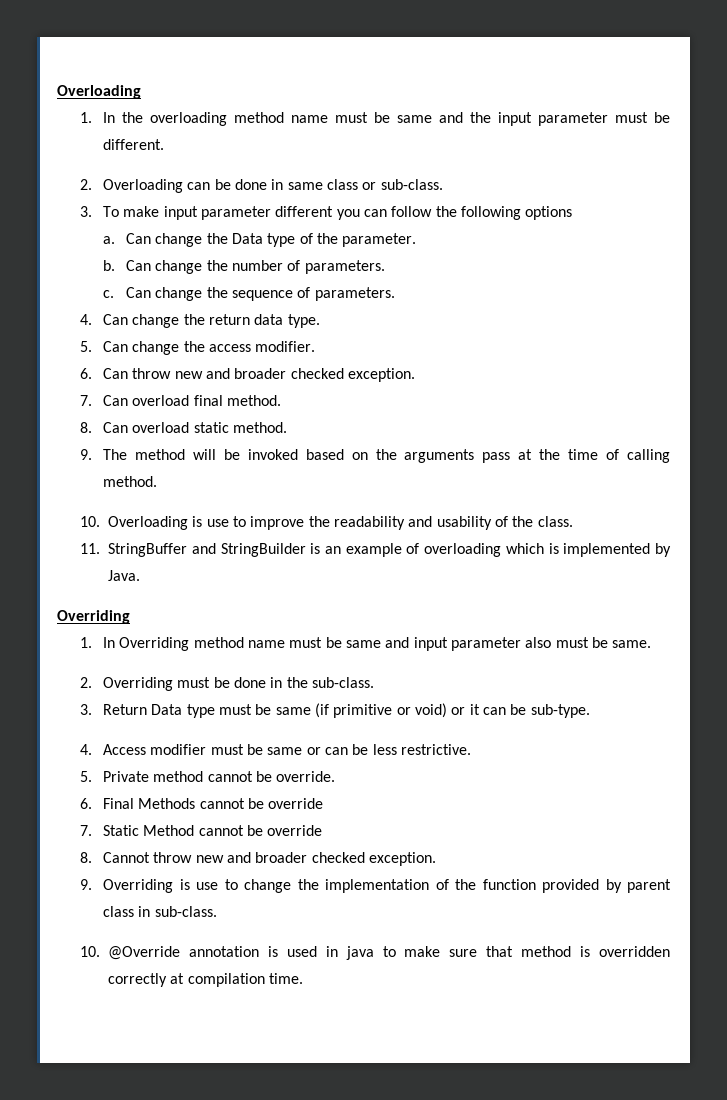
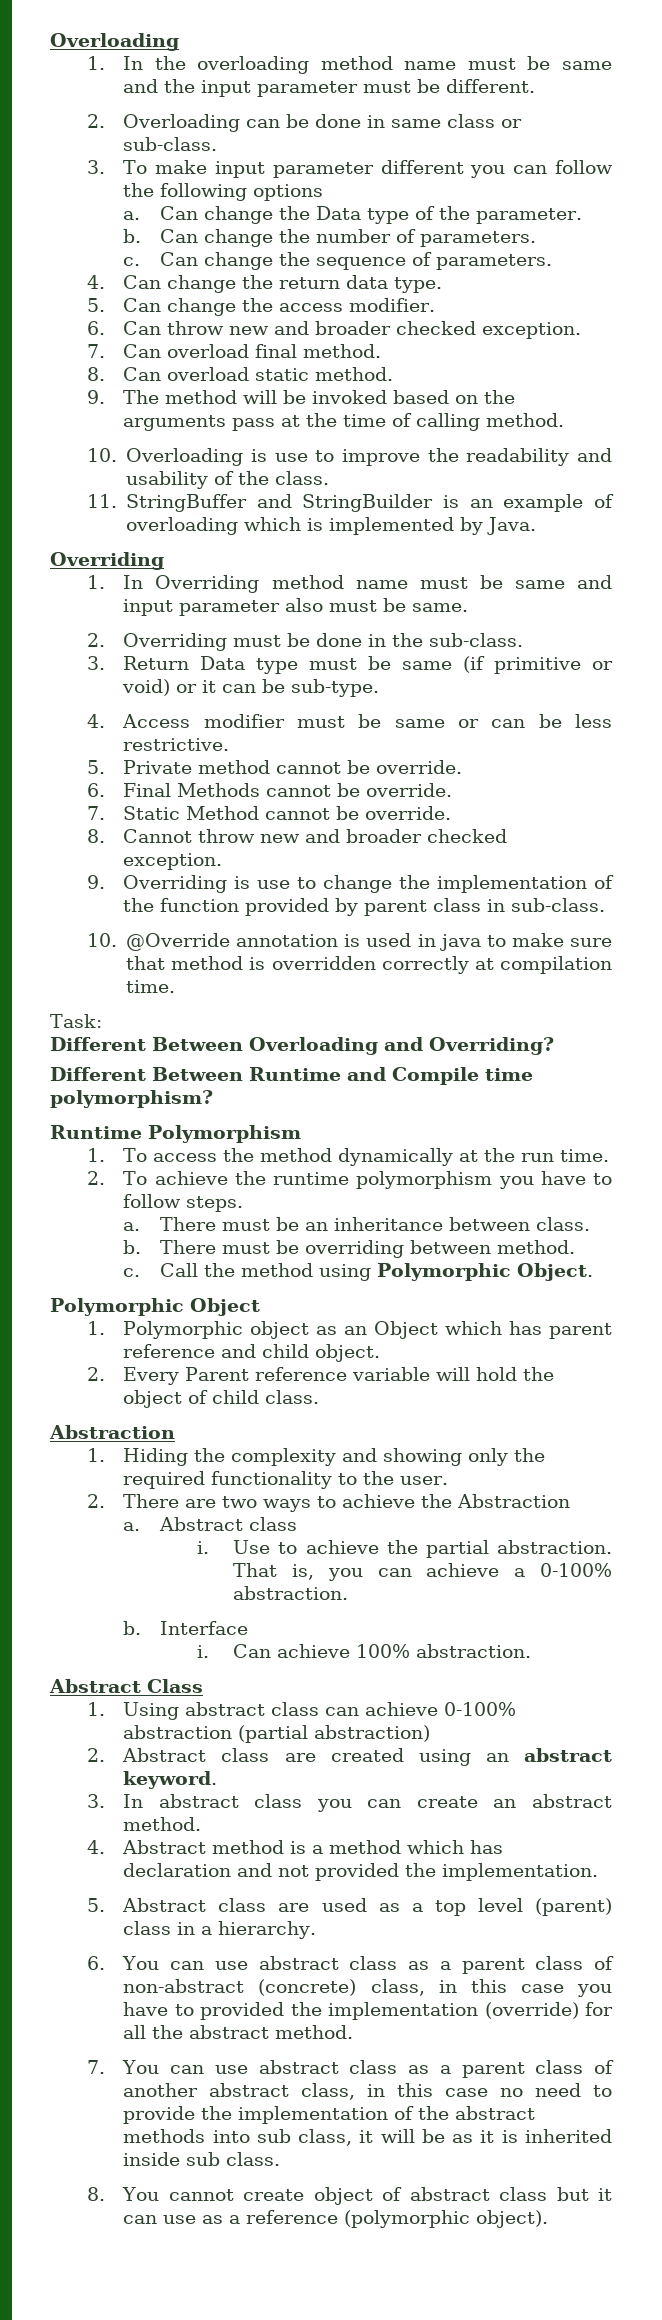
[268,798,324,809] override -> [366,783,453,797] override.
[267,825,323,836] override -> [365,806,452,820] override.
(304, 978) none -> [50,1014,102,1028] [50,1037,554,1055] [50,1067,533,1085] [50,1090,213,1108] [50,1125,301,1143] [86,1148,610,1166] [86,1171,613,1189] [123,1194,244,1212] [123,1217,590,1231] [123,1240,575,1258] [123,1263,593,1281] [50,1298,260,1316] [86,1321,612,1339] [123,1344,381,1362] [86,1367,555,1385] [123,1390,320,1408] [49,1425,175,1439] [86,1448,546,1466] [123,1471,449,1489] [86,1494,571,1512] [123,1517,297,1531] [196,1540,612,1558] [233,1563,612,1581] [233,1586,349,1600] [123,1621,248,1635] [196,1644,532,1658] [49,1679,203,1693] [86,1702,517,1720] [123,1725,431,1743] [86,1748,612,1766] [123,1771,218,1789] [86,1794,612,1812] [123,1817,202,1831] [86,1840,504,1854] [123,1863,599,1881] [86,1898,612,1916] [123,1921,317,1939] [86,1956,614,1974] [123,1979,612,1997] [123,2002,613,2020] [123,2025,354,2039] [86,2060,614,2078] [123,2083,613,2100] [123,2106,536,2124] [123,2129,612,2146] [123,2152,281,2166] [86,2187,612,2205] [123,2210,549,2228] // Task: // Different Between Overloading and Overriding? // Different Between Runtime and Compile time polymorphism? // Runtime Polymorphism // 1. To access the method dynamically at the run time. // 2. To achieve the runtime polymorphism you have to follow steps. // a. There must be an inheritance between class. // b. There must be overriding between method. // c. Call the method using Polymorphic Object. // Polymorphic Object // 1. Polymorphic object as an Object which has parent reference and child object. // 2. Every Parent reference variable will hold the object of child class. // Abstraction // 1. Hiding the complexity and showing only the required functionality to the user. // 2. There are two ways to achieve the Abstraction // a. Abstract class // i. Use to achieve the partial abstraction. That is, you can achieve a 0-100% abstraction. // b. Interface // i. Can achieve 100% abstraction. // Abstract Class // 1. Using abstract class can achieve 0-100% abstraction (partial abstraction) // 2. Abstract class are created using an abstract keyword. // 3. In abstract class you can create an abstract method. // 4. Abstract method is a method which has declaration and not provided the implementation. // 5. Abstract class are used as a top level (parent) class in a hierarchy. // 6. You can use abstract class as a parent class of non-abstract (concrete) class, in this case you have to provided the implementation (override) for all the abstract method. // 7. You can use abstract class as a parent class of another abstract class, in this case no need to provide the implementation of the abstract methods into sub class, it will be as it is inherited inside sub class. // 8. You cannot create object of abstract class but it can use as a reference (polymorphic object).

